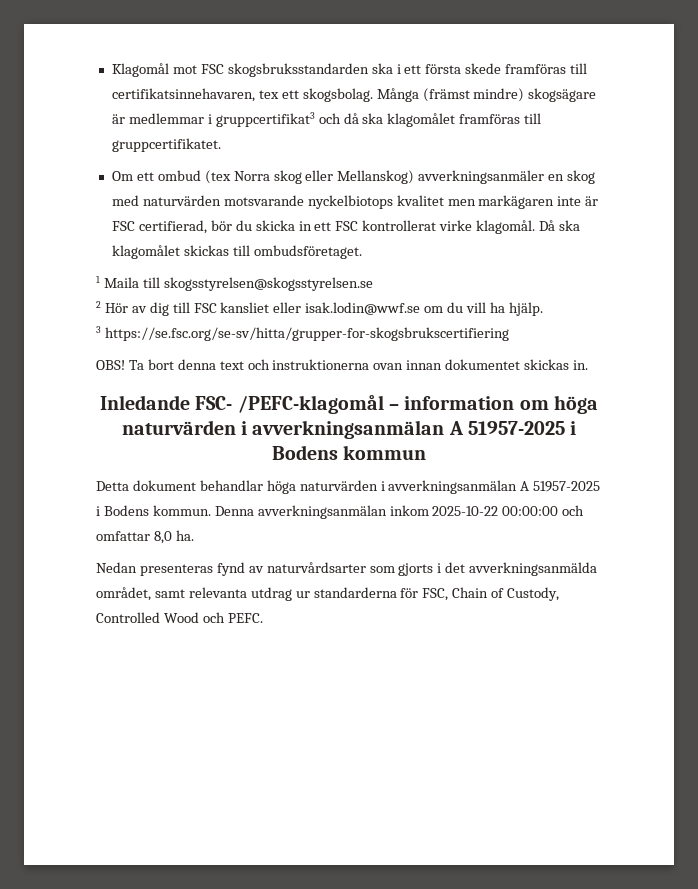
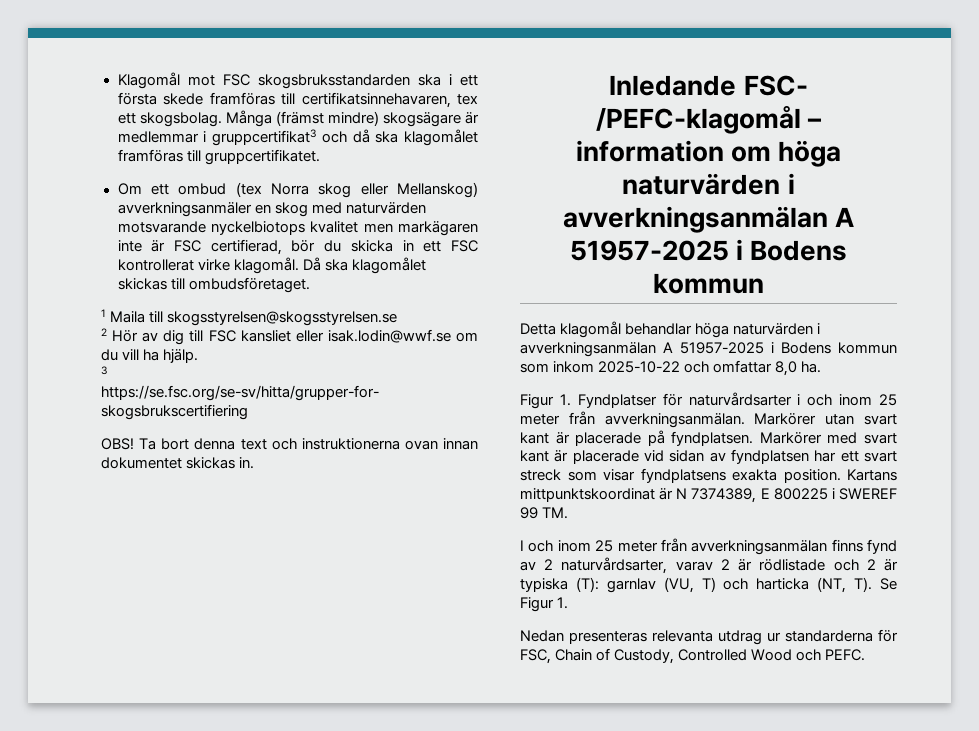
[132,480,196,491] dokument -> [560,321,622,338] klagomål
[152,505,387,519] kommun. Denna avverkningsanmälan -> [838,342,897,354] [520,363,549,373] kommun som
[502,506,559,516] 00:00:00 -> (681, 367) none
[96,562,598,576] [96,587,185,601] Nedan presenteras fynd av naturvårdsarter som gjorts i det avverkningsanmälda området, samt -> [520,392,897,409] [520,411,897,428] [520,430,897,446] [520,449,897,464] [520,468,897,483] [520,488,897,503] [520,507,569,519] [520,538,897,555] [520,557,898,574] [520,577,897,593] [520,597,569,612] [520,630,647,644] Figur 1. Fyndplatser för naturvårdsarter i och inom 25 meter från avverkningsanmälan. Markörer utan svart kant är placerade på fyndplatsen. Markörer med svart kant är placerade vid sidan av fyndplatsen har ett svart streck som visar fyndplatsens exakta position. Kartans mittpunktskoordinat är N 7374389, E 800225 i SWEREF 99 TM. // I och inom 25 meter från avverkningsanmälan finns fynd av 2 naturvårdsarter, varav 2 är rödlistade och 2 är typiska (T): garnlav (VU, T) och harticka (NT, T). Se Figur 1. // Nedan presenteras

